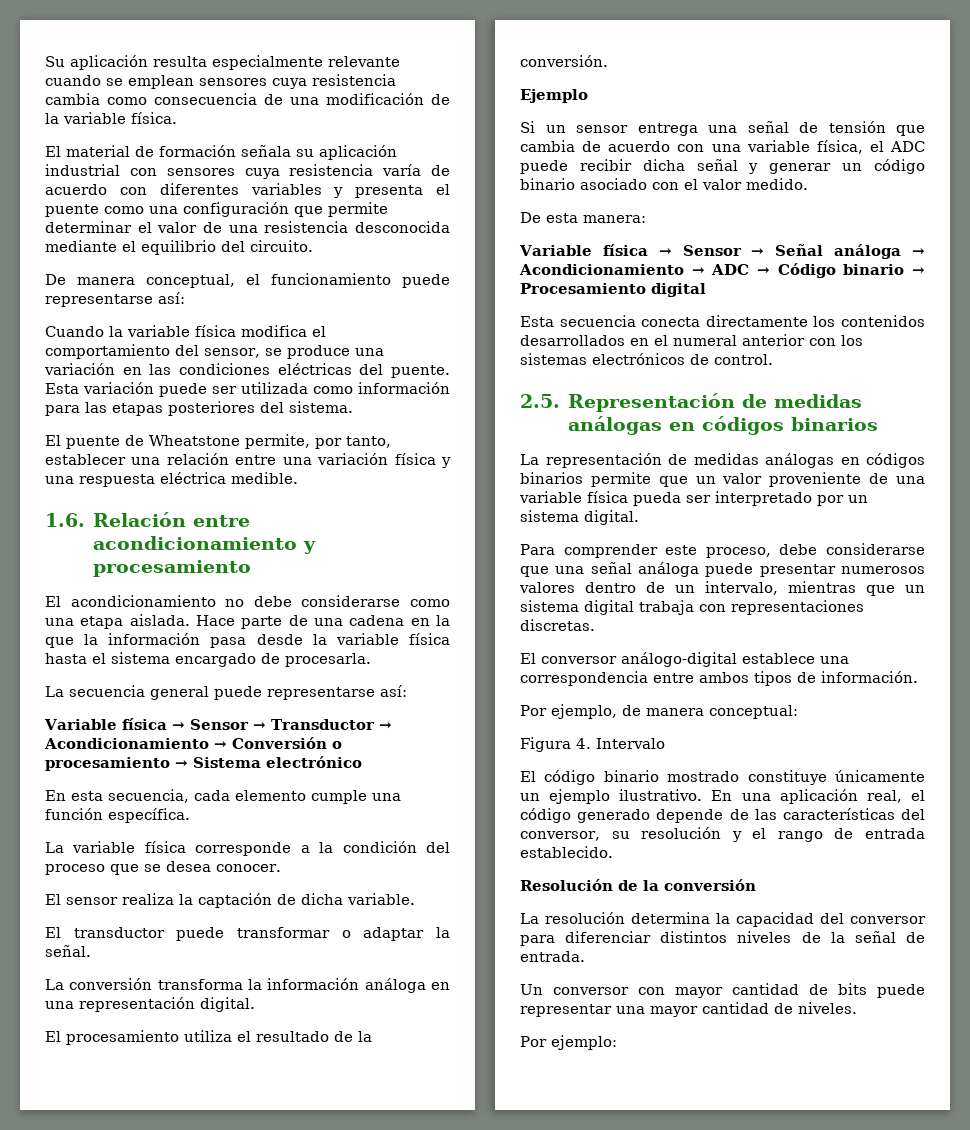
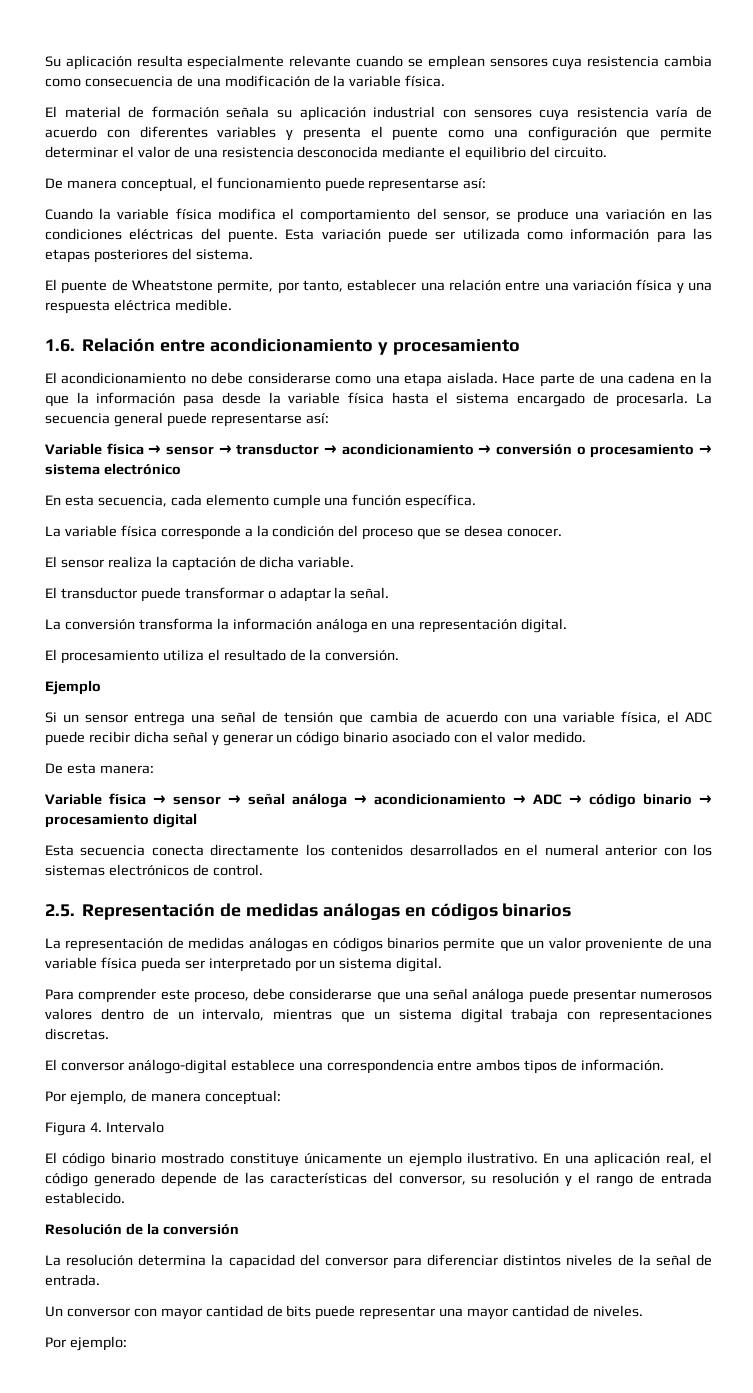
(371, 660) // -> (689, 399) none
[189,719,392,730] [44,737,327,749] Sensor → Transductor → Acondicionamiento → Conversión -> [166,443,572,455] sensor → transductor → acondicionamiento → conversión
[193,757,261,768] Sistema -> [45,464,100,475] sistema
[682,244,824,256] Sensor → Señal -> [173,793,285,805] sensor → señal
[519,264,684,275] Acondicionamiento -> [374,793,506,805] acondicionamiento
[777,263,836,278] Código -> [589,793,636,808] código
[520,283,646,294] Procesamiento -> [45,814,149,828] procesamiento

